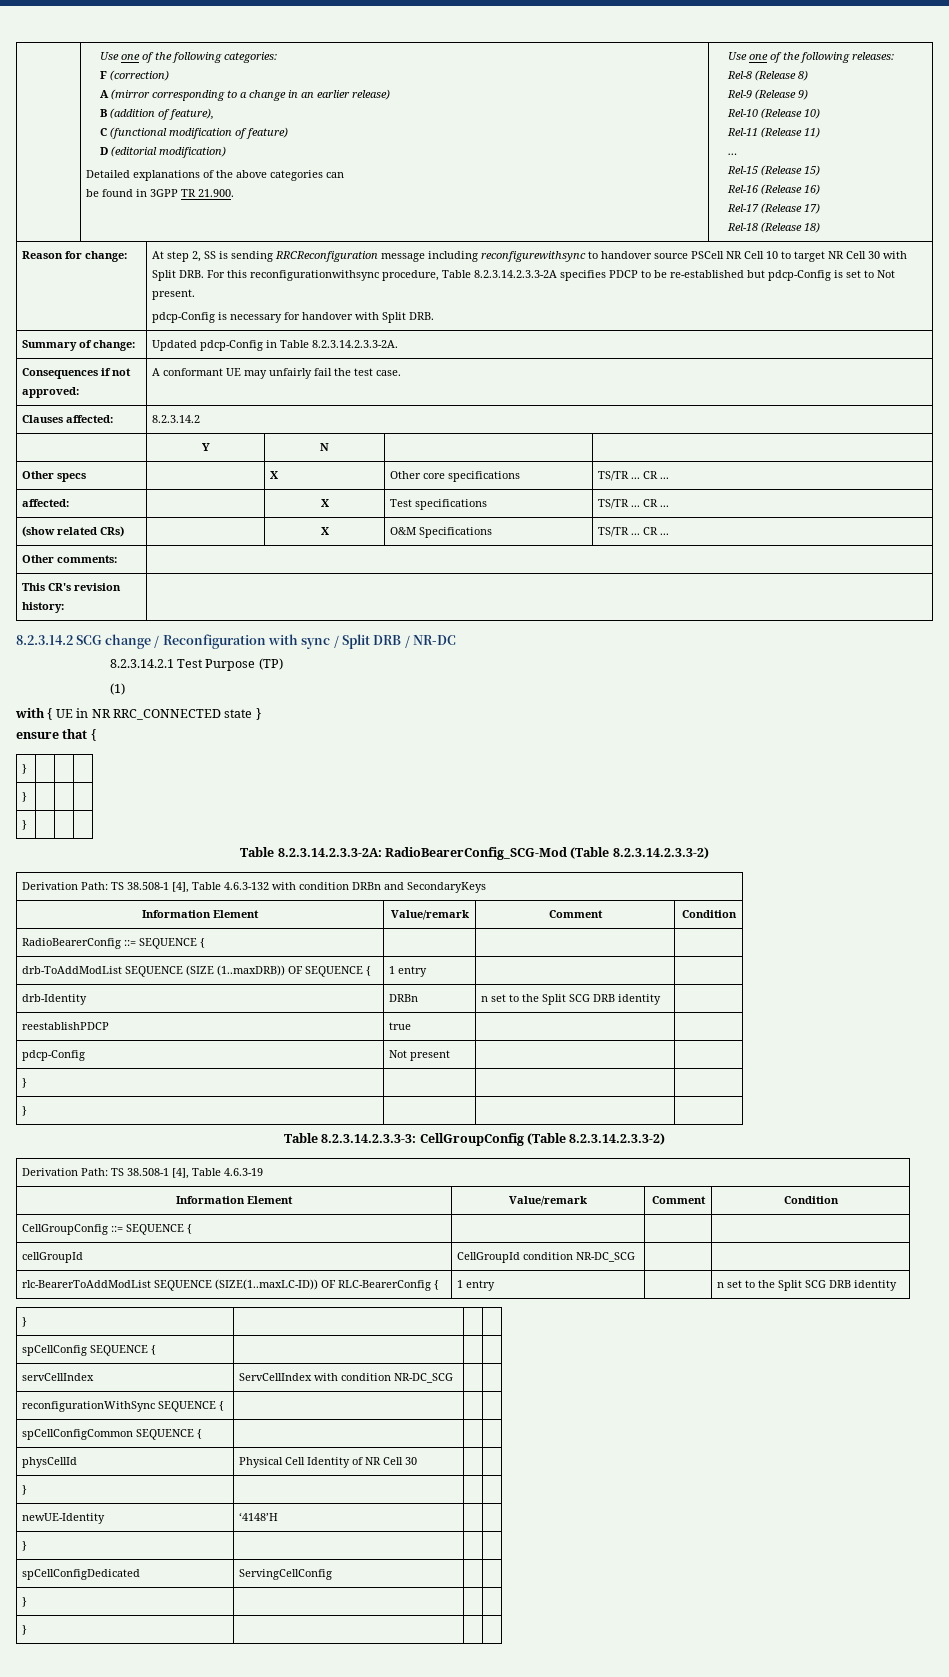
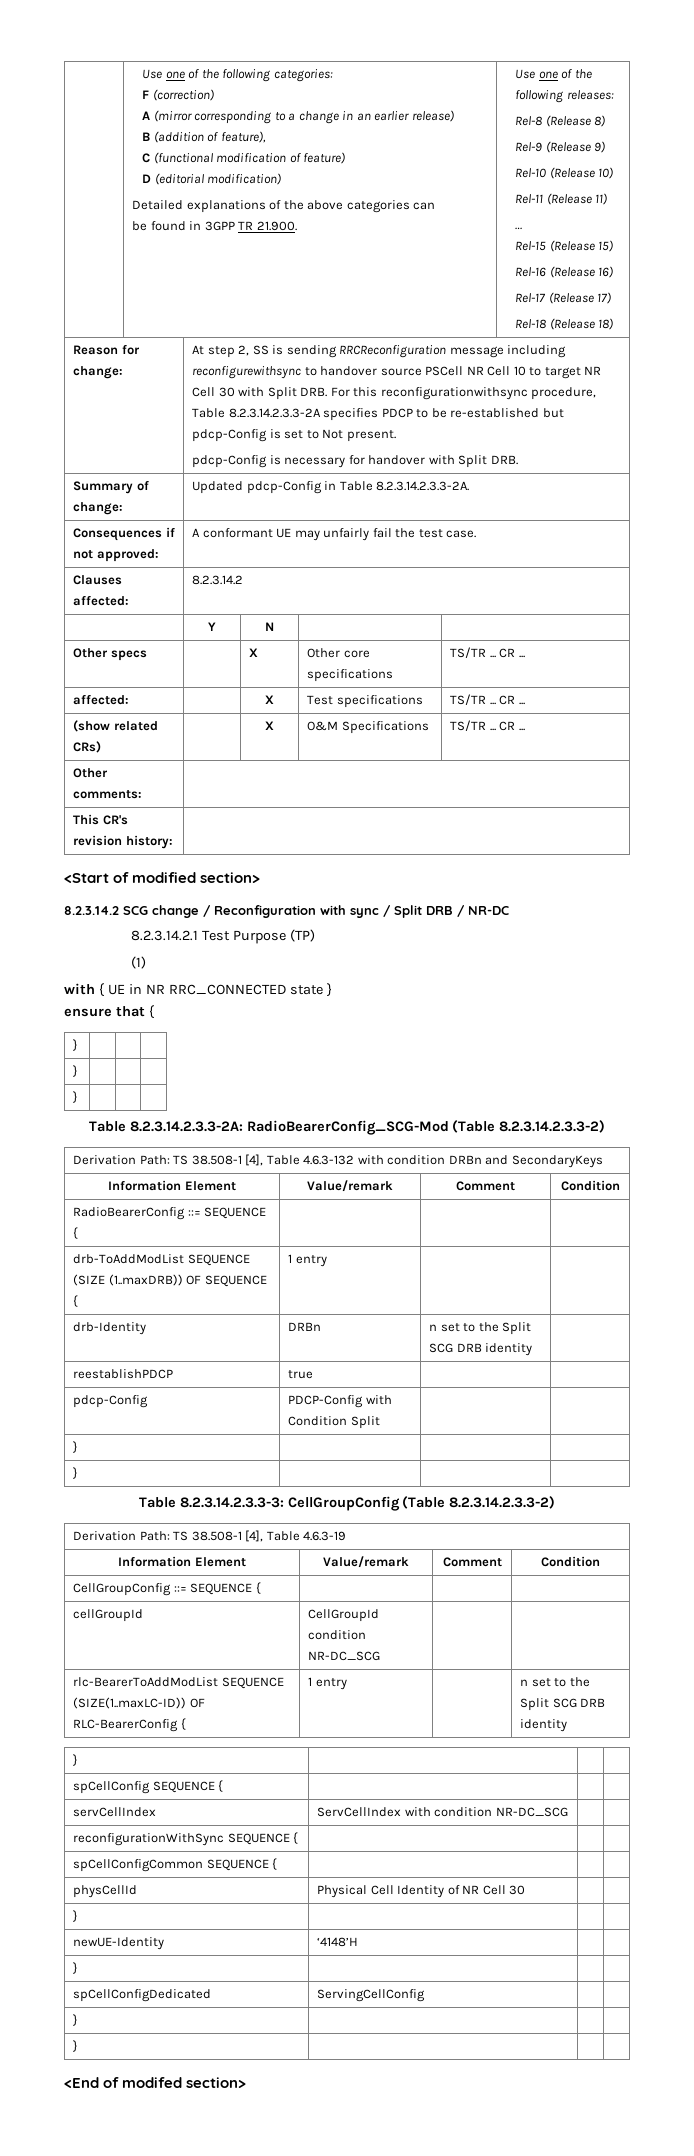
(65, 607) none -> [64,872,261,883] // <Start of modified section>
[389,1050,451,1061] Not present -> [288,1395,392,1408] [288,1416,380,1429] PDCP-Config with Condition Split
(28, 1630) none -> [64,2077,247,2088] // <End of modifed section>

